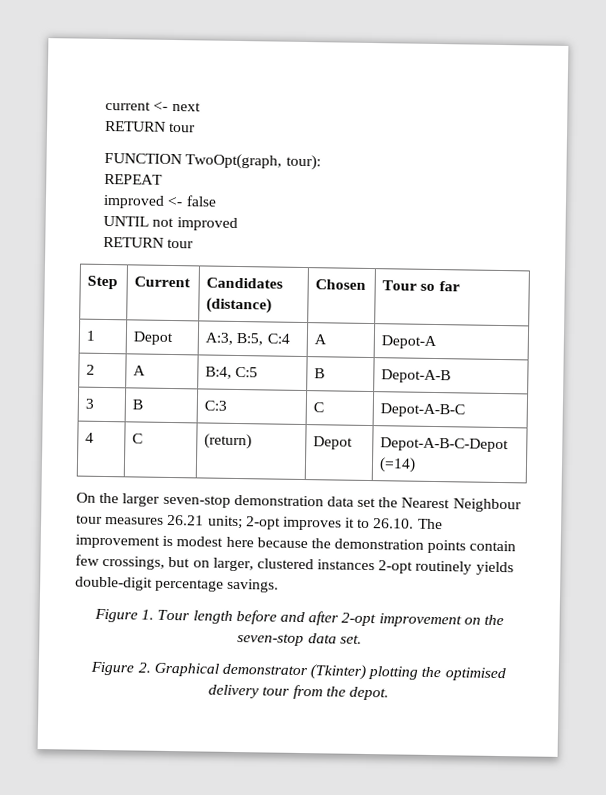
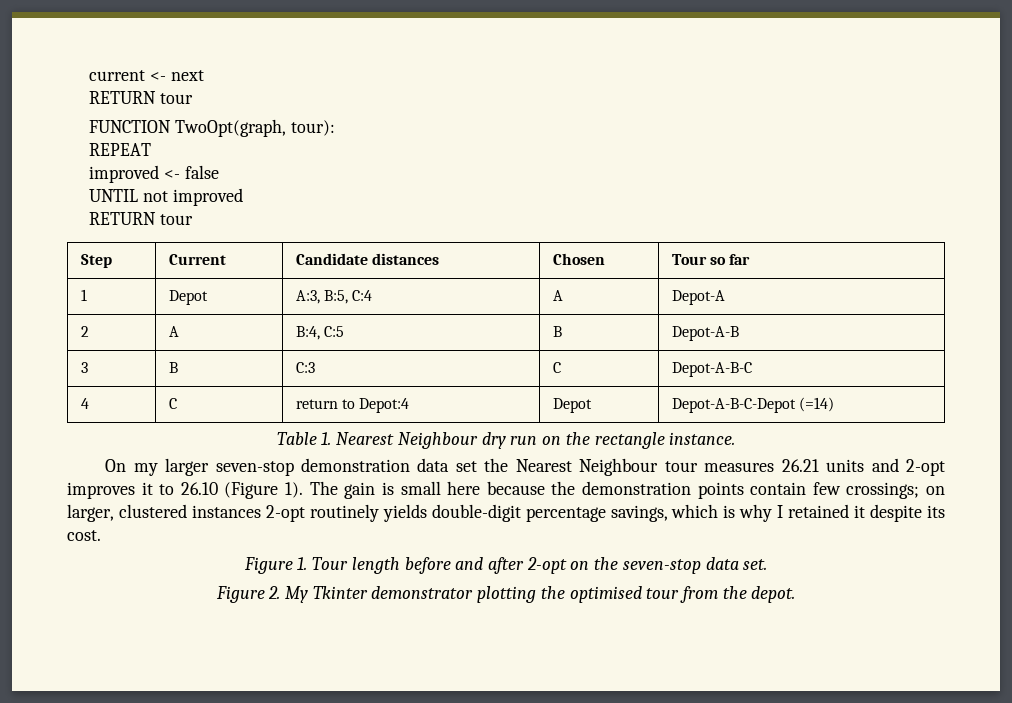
[206,277,284,289] [206,297,273,314] Candidates (distance) -> [295,253,440,265] Candidate distances
[204,433,253,450] (return) -> [295,398,410,413] return to Depot:4
(417, 465) none -> [276,432,736,449] // Table 1. Nearest Neighbour dry run on the rectangle instance.
[99,492,120,504] the -> [133,463,158,476] my
[206,515,243,530] units; -> [826,458,899,472] units and
[373,518,443,530] [75,534,224,549] 26.10. The improvement is modest -> [180,481,441,499] 26.10 (Figure 1). The gain is small
[102,555,191,570] crossings, but -> [846,482,920,499] crossings;
[227,578,280,593] savings. -> [610,504,945,522] [67,530,101,541] savings, which is why I retained it despite its cost.
[378,613,462,628] improvement -> (567, 565) none
[153,662,367,681] Graphical demonstrator (Tkinter) -> [284,586,474,603] My Tkinter demonstrator
[208,684,260,699] delivery -> (642, 594) none

